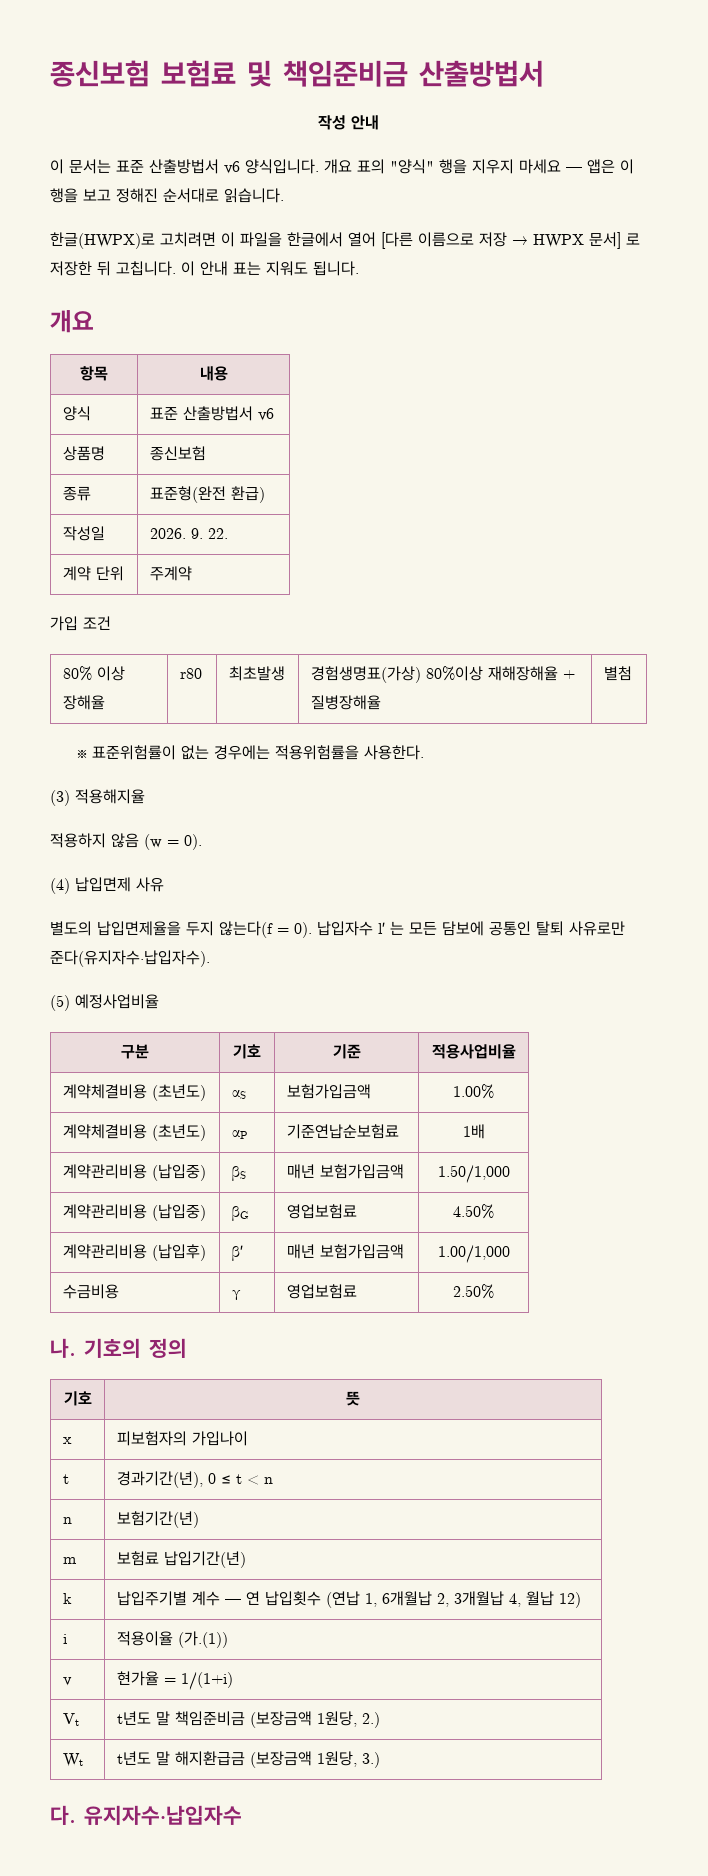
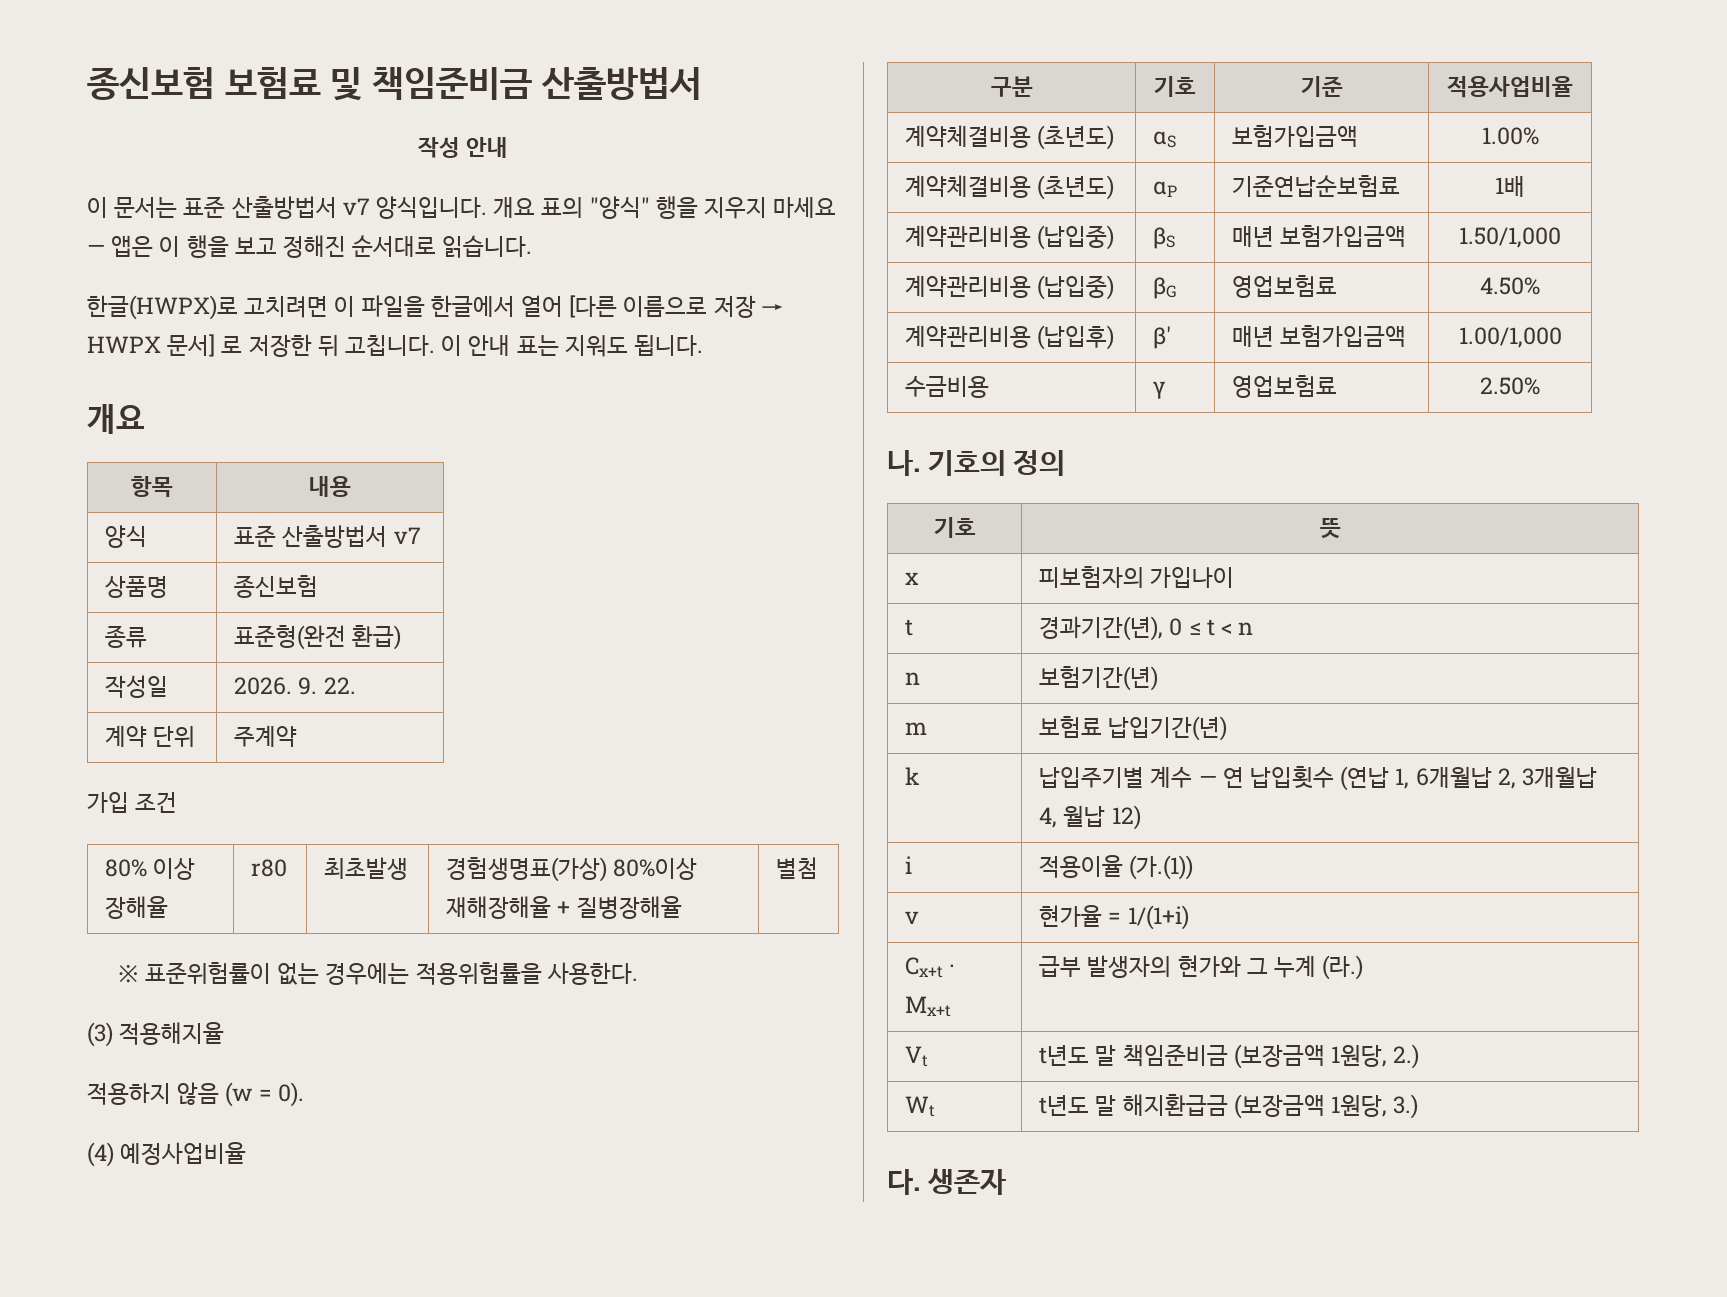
[224,161,240,174] v6 -> [342,198,370,215] v7
[257,408,274,421] v6 -> [393,527,421,544] v7
[75,877,164,892] [50,921,625,938] [50,950,210,967] [50,995,70,1011] 납입면제 사유 // 별도의 납입면제율을 두지 않는다(f = 0). 납입자수 l′ 는 모든 담보에 공통인 탈퇴 사유로만 준다(유지자수·납입자수). // (5) -> (114, 1154) none
(233, 1681) none -> [905,957,956,978] [905,996,952,1017] [1039,955,1364,980] // Cx+t · Mx+t | 급부 발생자의 현가와 그 누계 (라.)
[84,1805,242,1825] 유지자수·납입자수 -> [926,1168,1006,1195] 생존자

